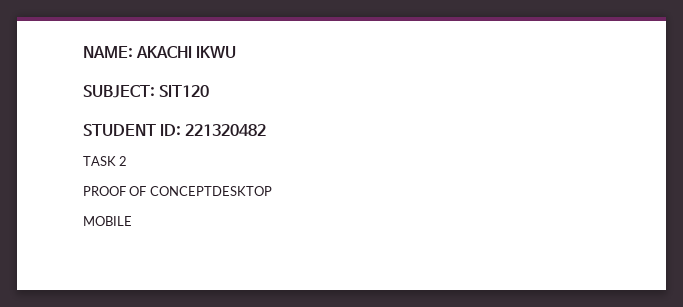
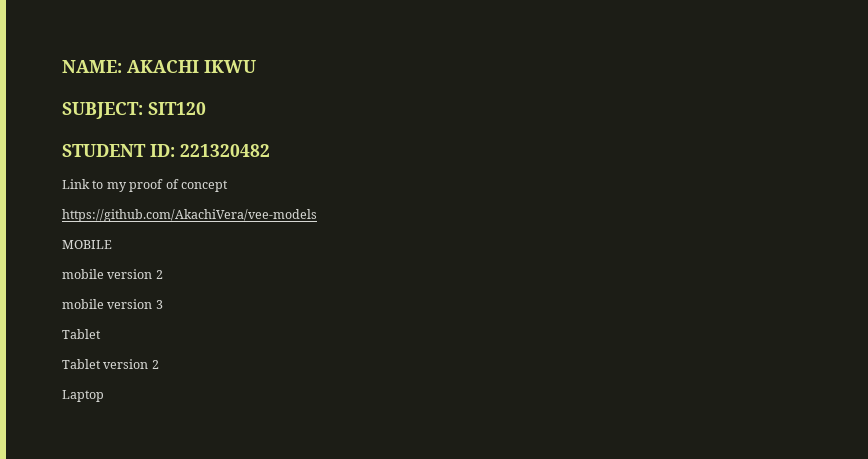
[83,156,128,166] [83,186,272,196] [83,216,132,226] TASK 2 // PROOF OF CONCEPTDESKTOP // MOBILE -> [62,179,228,192] [62,209,317,222] [62,240,112,249] [62,269,163,279] [62,299,163,309] [62,329,101,339] [62,359,159,369] [62,390,104,402] Link to my proof of concept // https://github.com/AkachiVera/vee-models // MOBILE // mobile version 2 // mobile version 3 // Tablet // Tablet version 2 // Laptop

